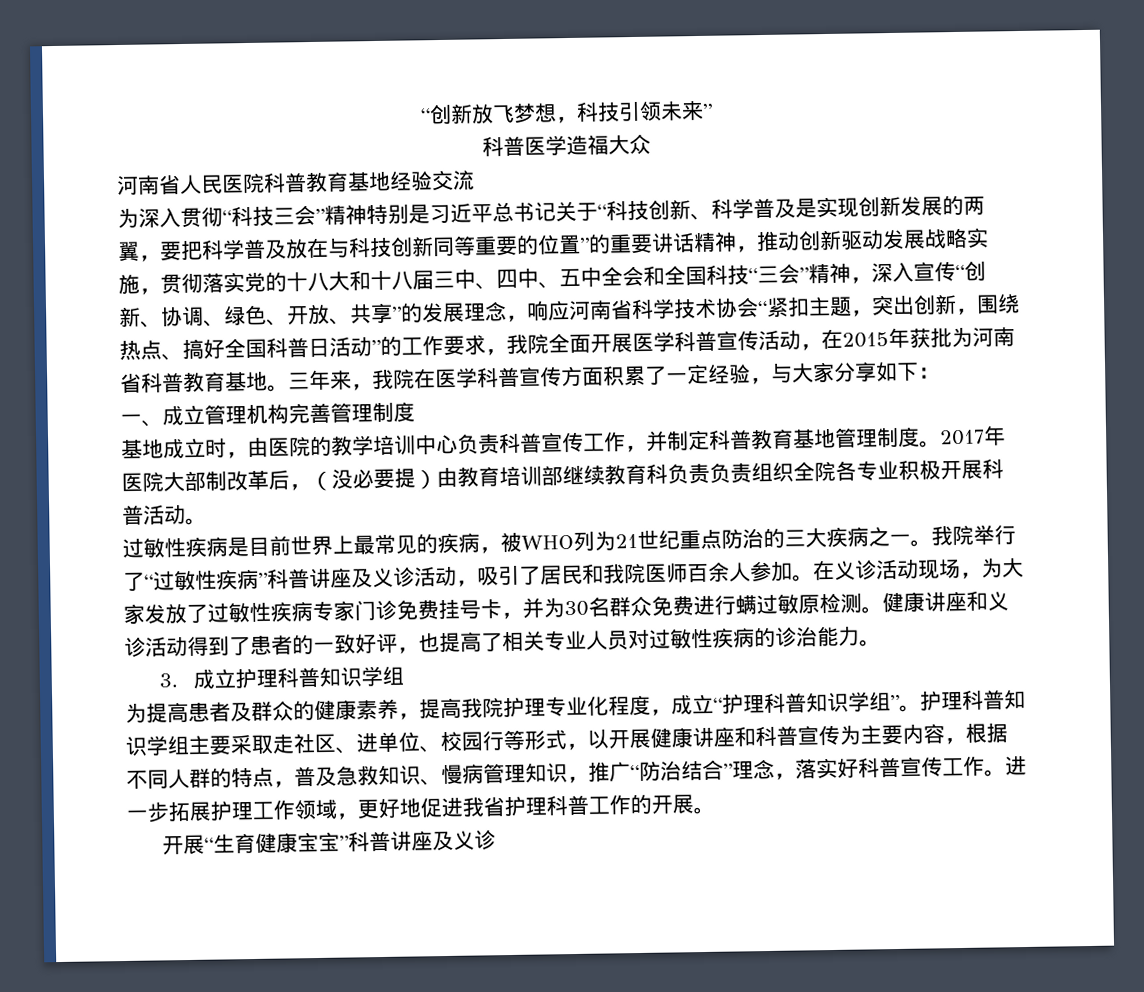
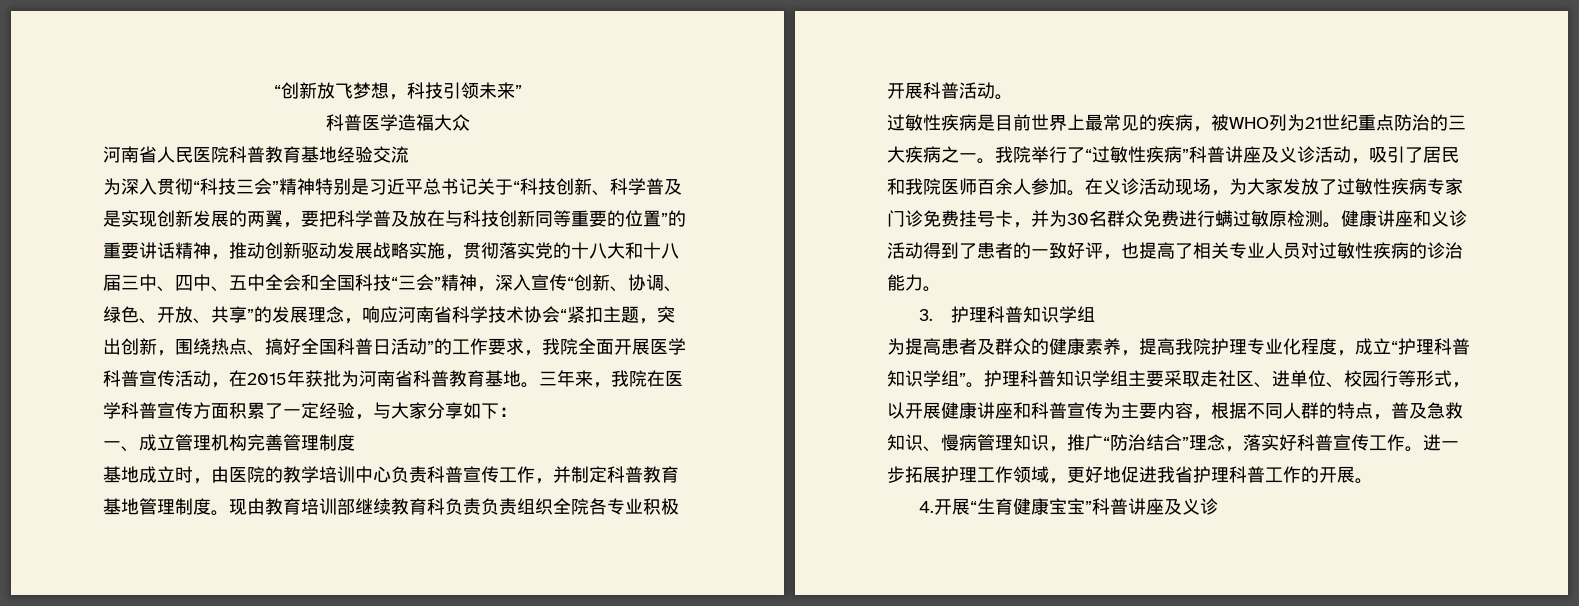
[940,425,1006,446] [121,468,437,492] 2017年医院大部制改革后，（没必要提） -> [229,499,247,515] 现
[193,668,237,689] 成立 -> (934, 315) none
(715, 810) none -> [919,501,935,513] 4.

